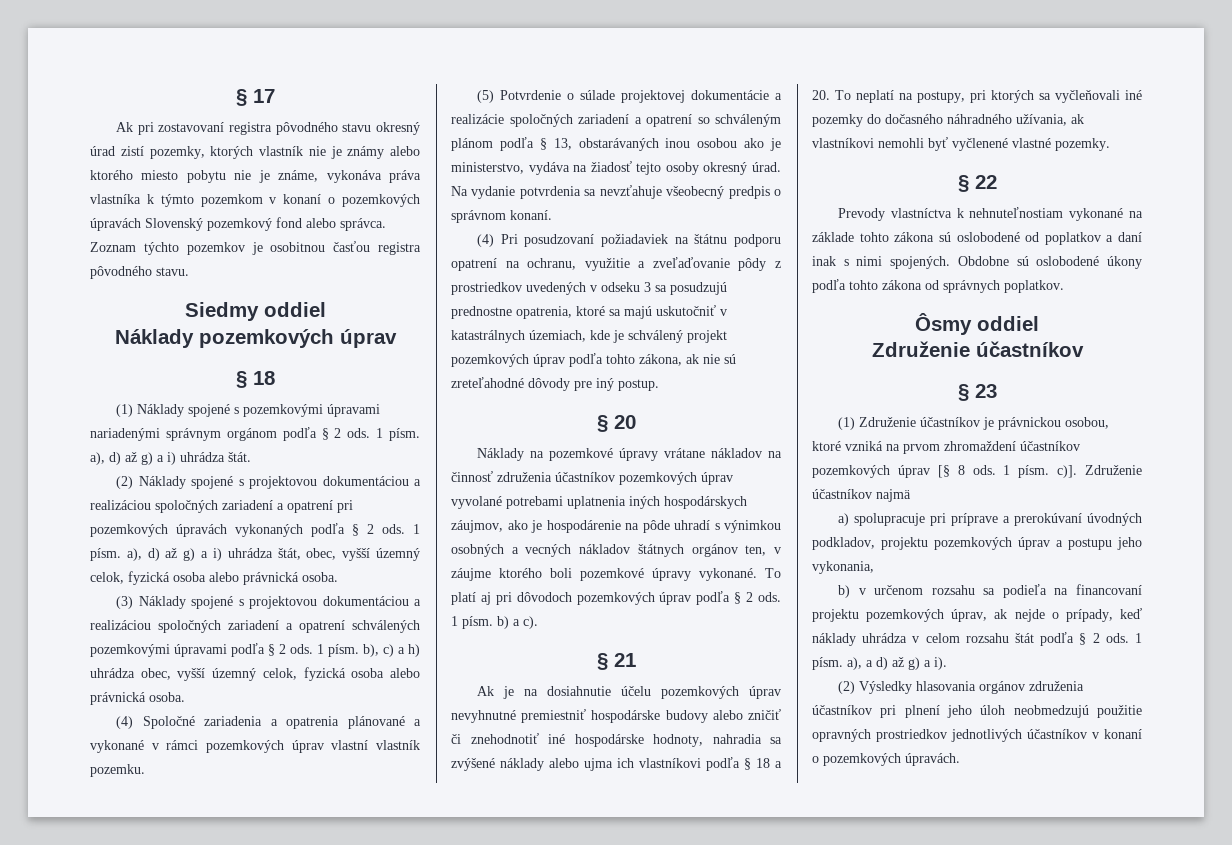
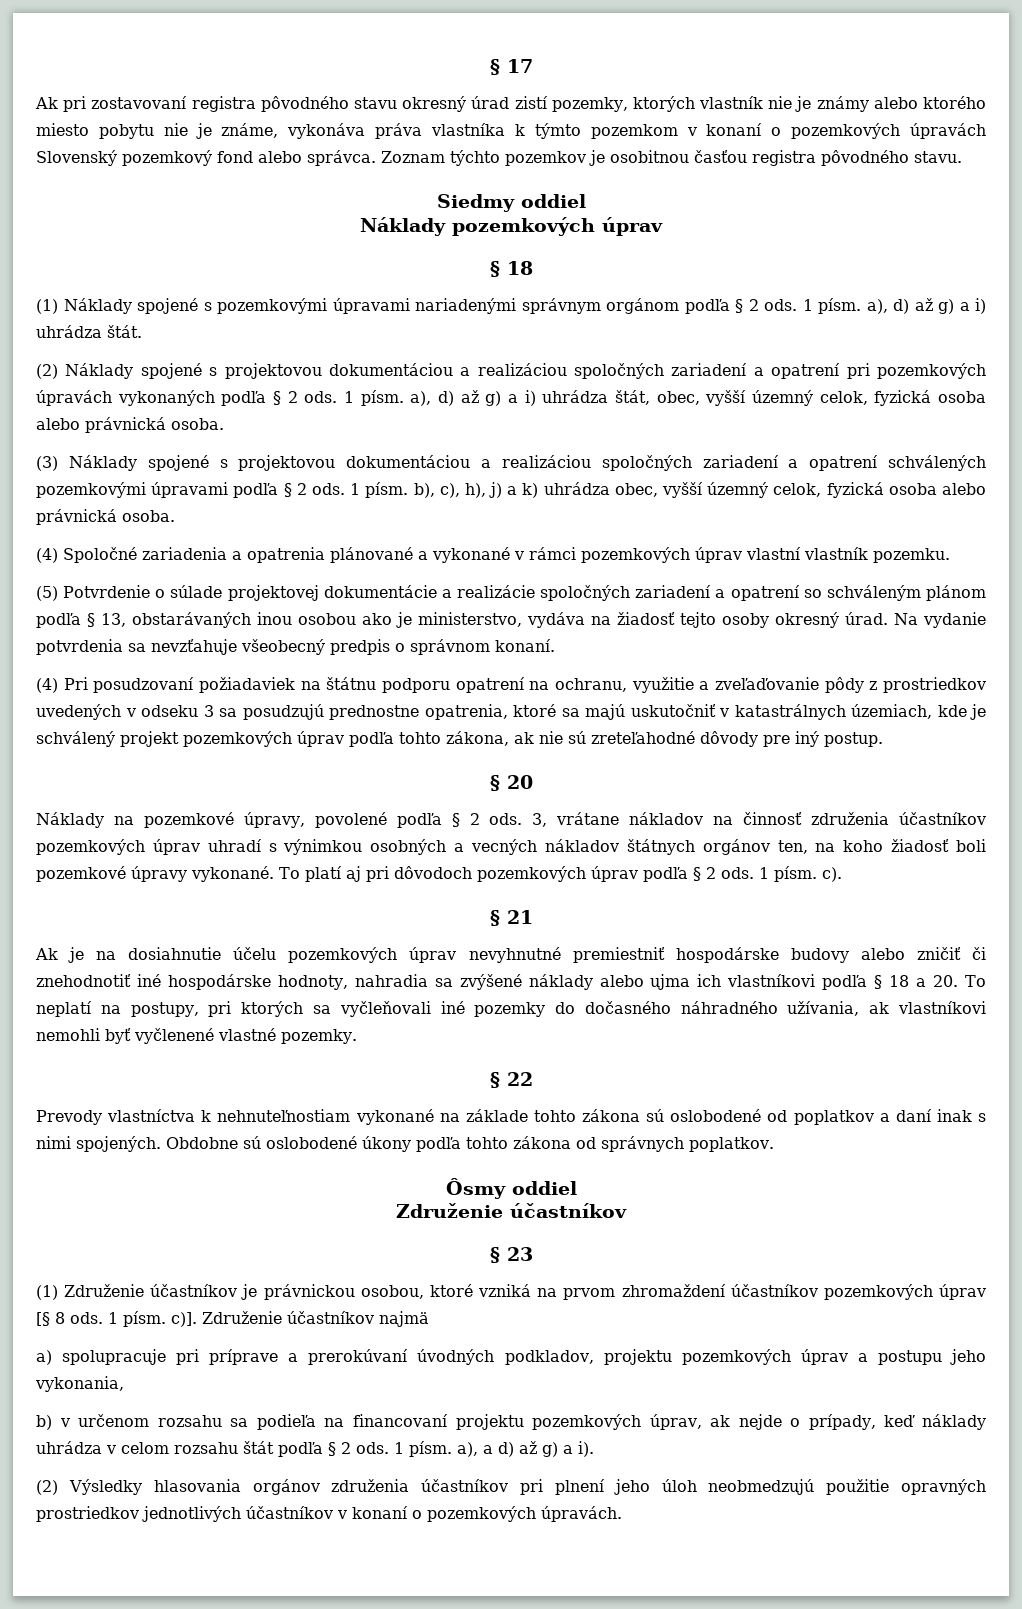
[383,644,420,657] c) a h) -> [439,482,539,498] c), h), j) a k)
[619,448,659,461] úpravy -> [243,812,548,828] úpravy, povolené podľa § 2 ods. 3,
[451,496,747,509] [451,520,670,533] vyvolané potrebami uplatnenia iných hospodárskych záujmov, ako je hospodárenie na pôde -> (200, 847) none
[774,547,781,554] [451,568,542,581] v záujme ktorého -> [815,839,950,852] na koho žiadosť
[497,616,520,629] b) a -> (817, 874) none

